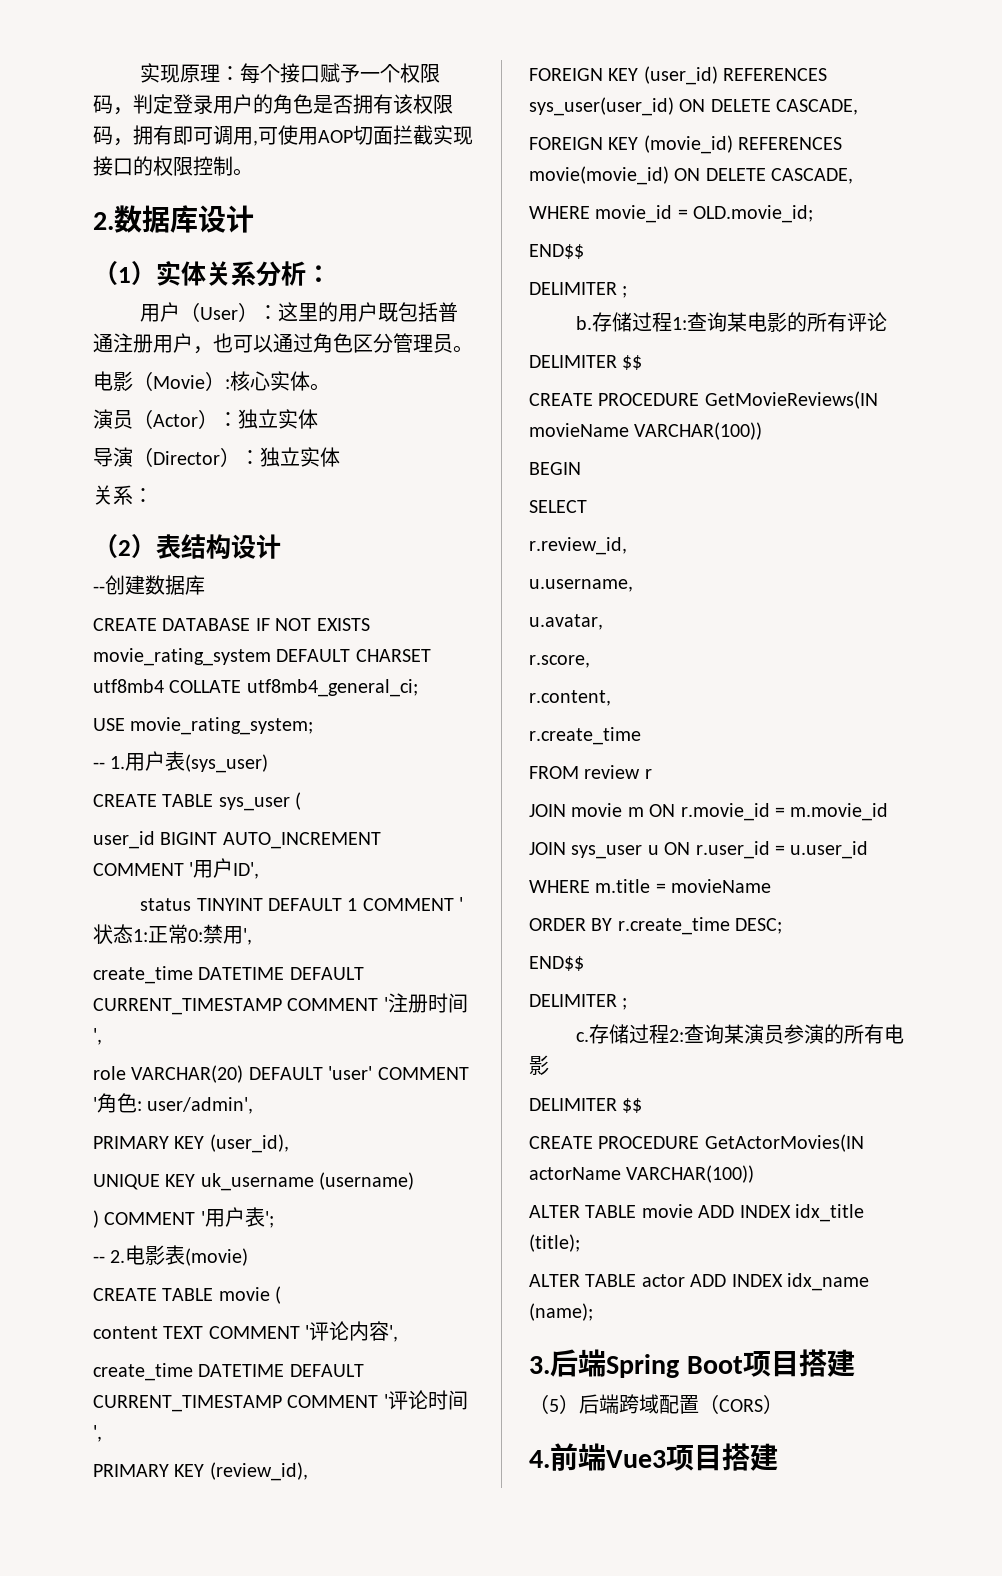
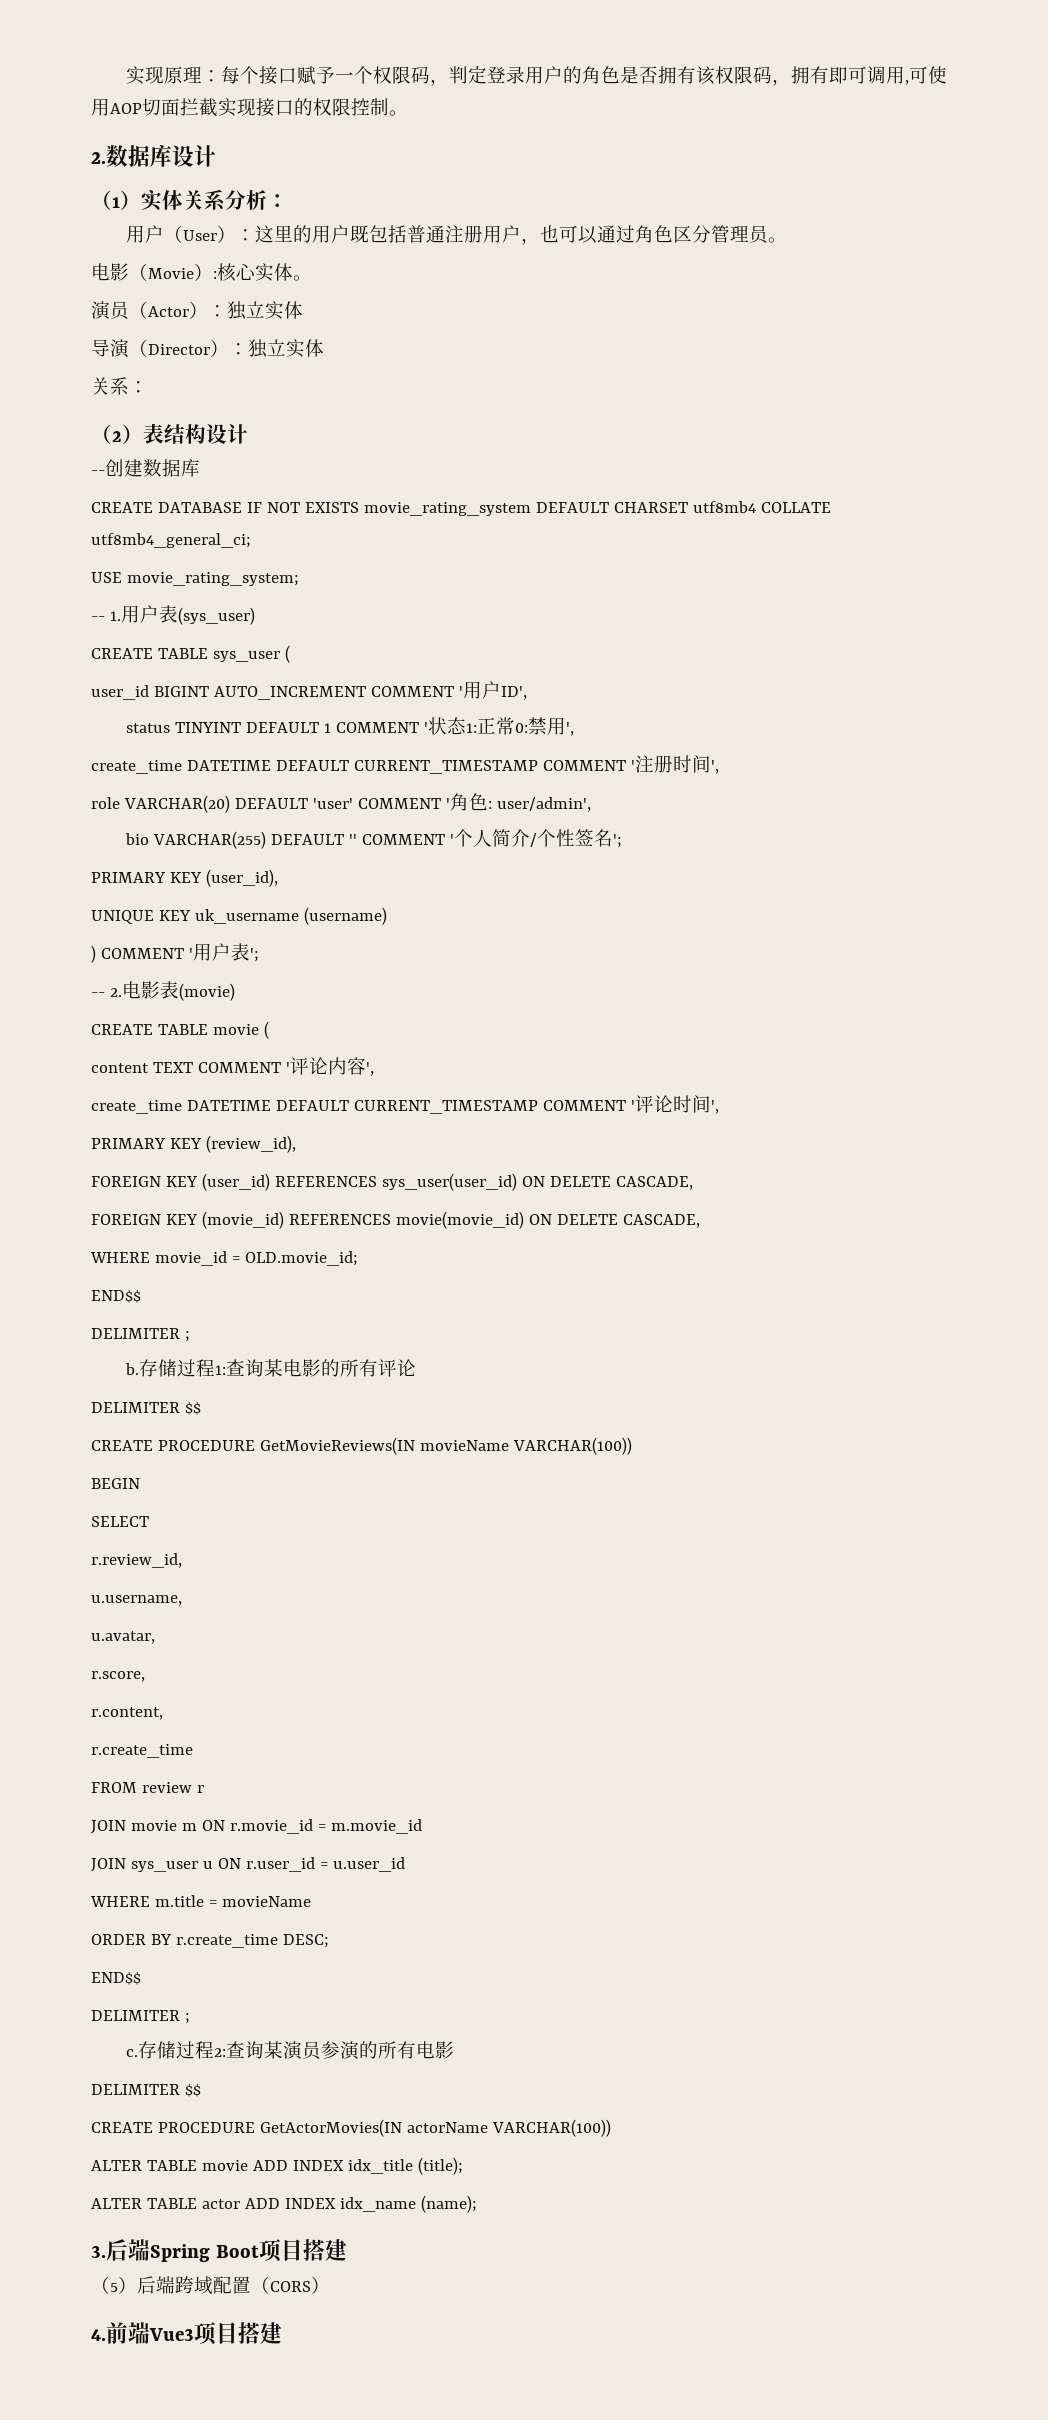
(254, 1105) none -> [124,829,622,849] // bio VARCHAR(255) DEFAULT '' COMMENT '个人简介/个性签名';

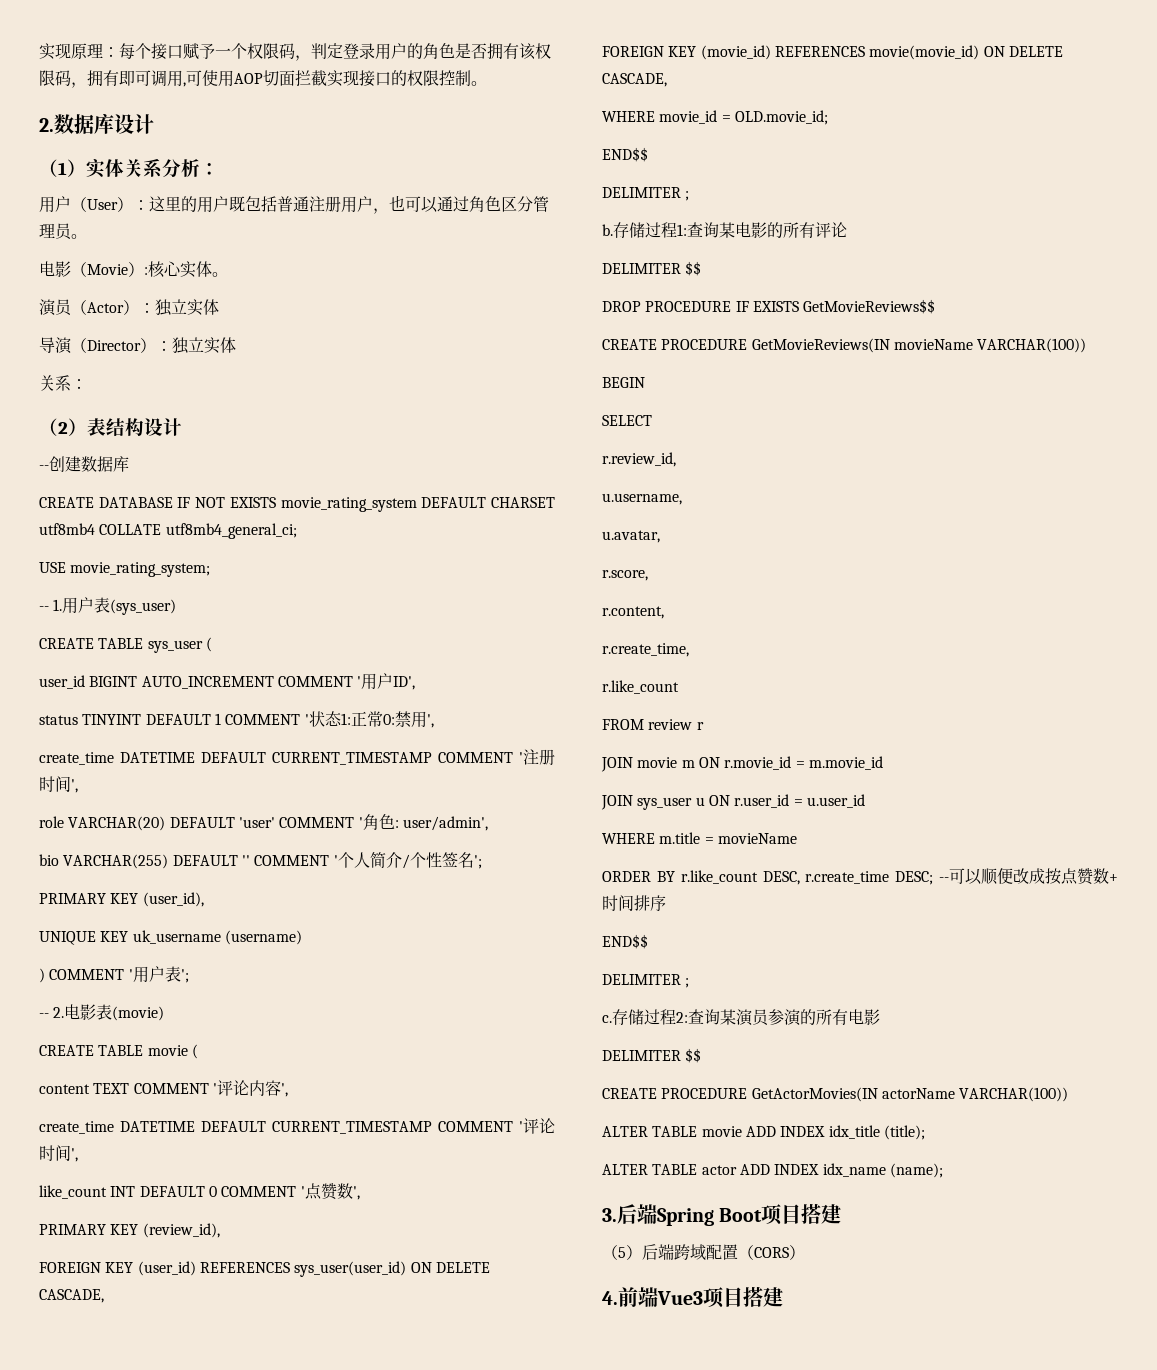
(719, 1107) none -> [39,1182,360,1200] // like_count INT DEFAULT 0 COMMENT '点赞数',
(201, 1408) none -> [602,299,936,314] // DROP PROCEDURE IF EXISTS GetMovieReviews$$
[91,1744,193,1758] r.create_time -> [602,643,689,657] [602,680,679,694] r.create_time, // r.like_count
(172, 1939) none -> [680,870,800,885] r.like_count DESC,
(329, 1941) none -> [939,867,1118,885] [602,895,666,911] --可以顺便改成按点赞数+时间排序

